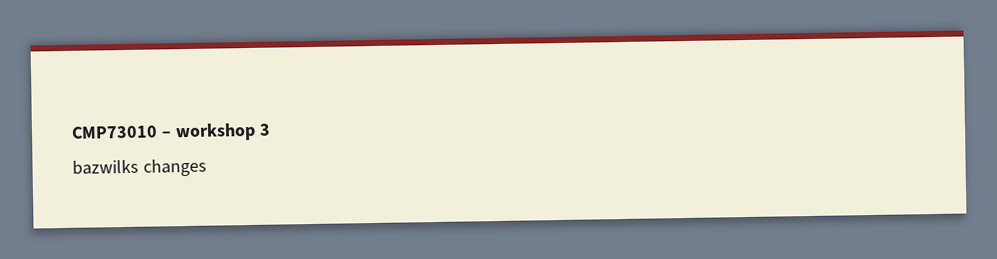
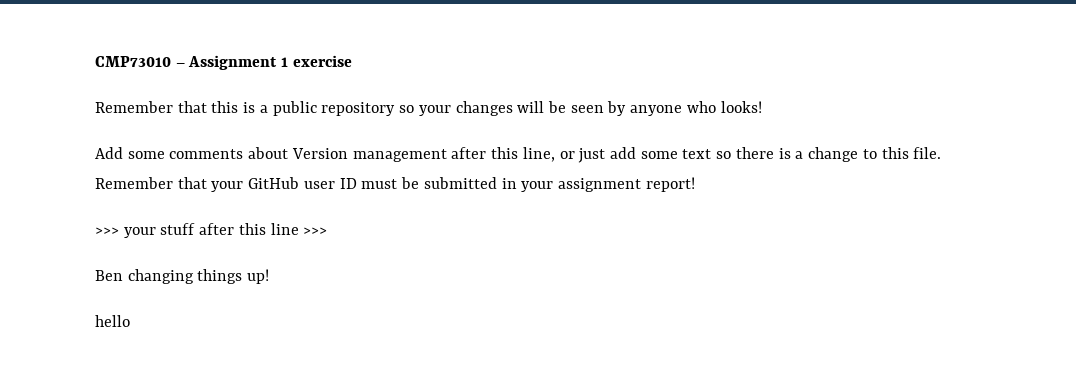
[174,122,271,142] [72,158,207,177] workshop 3 // bazwilks changes -> [188,55,352,70] [95,101,762,116] [95,147,942,163] [95,177,695,192] [95,223,328,238] [95,269,270,284] [95,315,130,327] Assignment 1 exercise // Remember that this is a public repository so your changes will be seen by anyone who looks! // Add some comments about Version management after this line, or just add some text so there is a change to this file. Remember that your GitHub user ID must be submitted in your assignment report! // >>> your stuff after this line >>> // Ben changing things up! // hello

